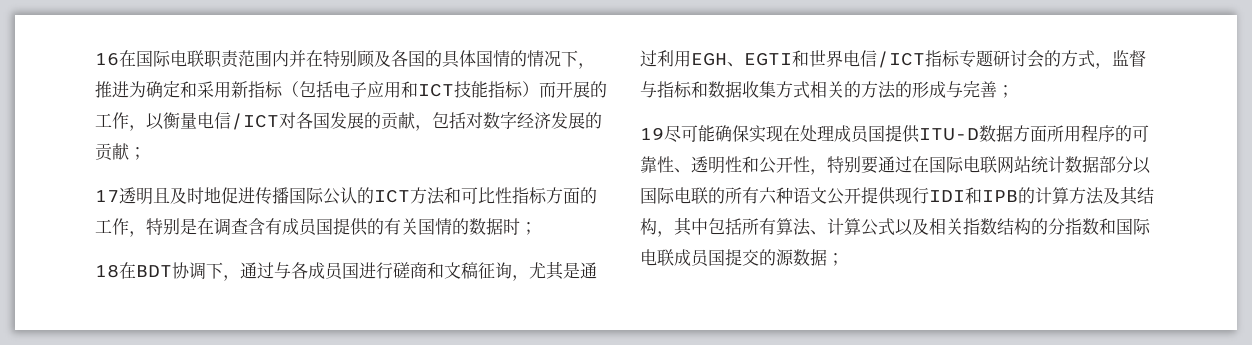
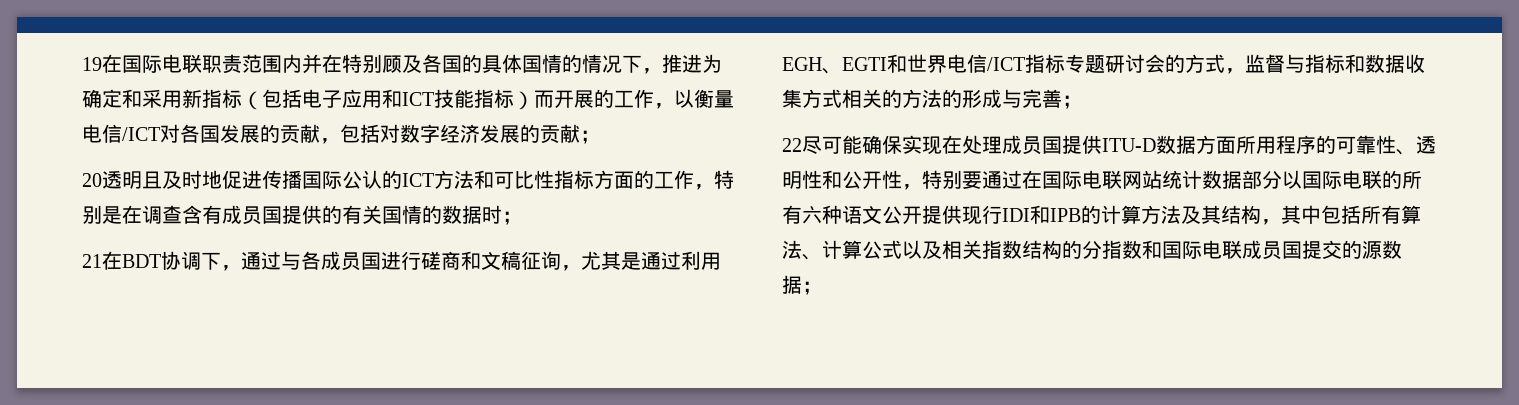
[95,53,119,66] 16 -> [82,57,102,71] 19
[95,190,119,202] 17 -> [82,173,102,187] 20
[95,264,119,278] 18 -> [82,254,102,268] 21
[640,127,664,140] 19 -> [782,138,802,152] 22

